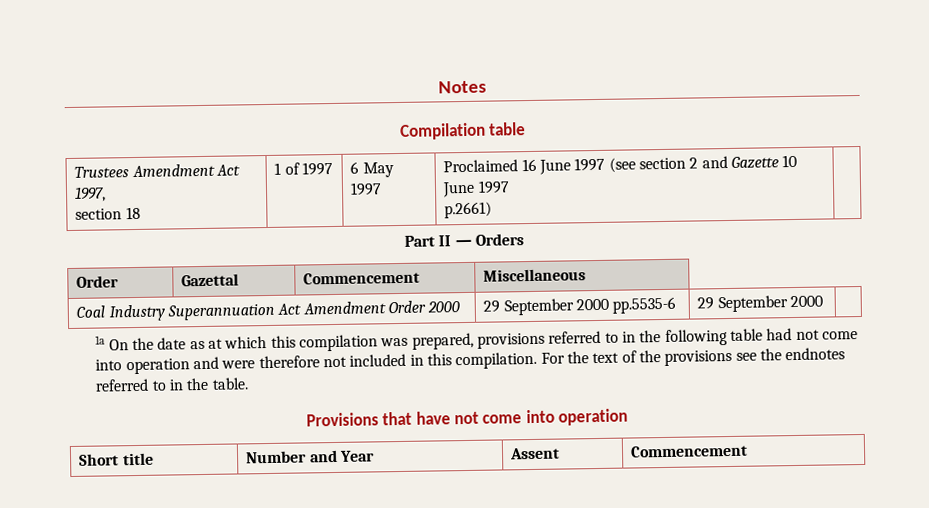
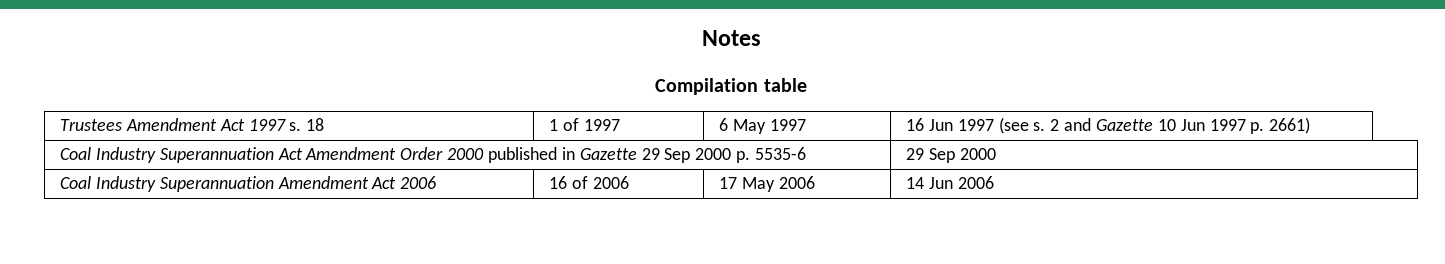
[74,186,107,202] [75,208,123,220] 1997, // section -> [248,119,302,131] 1997 s.
[443,158,572,175] Proclaimed 16 June -> [905,118,953,131] 16 Jun
[639,157,687,170] section -> [1033,122,1046,131] s.
[442,180,510,198] [444,201,493,219] [404,233,524,247] [76,275,120,288] [181,273,240,287] [303,271,421,285] [483,268,587,282] June 1997 // p.2661) | // Part II — Orders // Order | Gazettal | Commencement | Miscellaneous -> [1180,117,1311,134] Jun 1997 p. 2661)
[483,296,677,316] [697,295,824,313] [95,328,858,352] [95,347,846,375] [95,377,249,392] [305,408,629,427] [78,452,154,466] [245,449,376,464] [509,447,561,460] [630,444,749,458] | 29 September 2000 pp.5535-6 | 29 September 2000 | // 1a On the date as at which this compilation was prepared, provisions referred to in the following table had not come into operation and were therefore not included in this compilation. For the text of the provisions see the endnotes referred to in the table. // Provisions that have not come into operation // Short title | Number and Year | Assent | Commencement -> [487,147,806,163] [905,148,996,163] [59,176,437,192] [548,176,629,189] [718,176,815,192] [905,176,994,189] published in Gazette 29 Sep 2000 p. 5535-6 | 29 Sep 2000 // Coal Industry Superannuation Amendment Act 2006 | 16 of 2006 | 17 May 2006 | 14 Jun 2006

